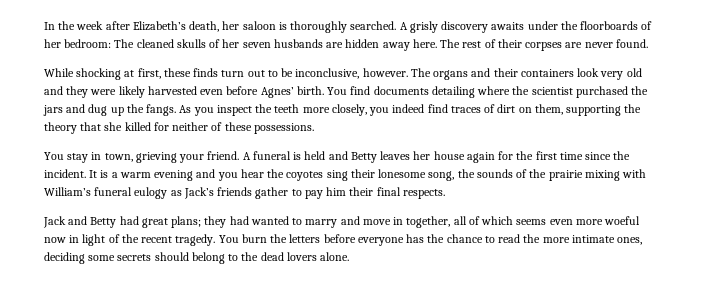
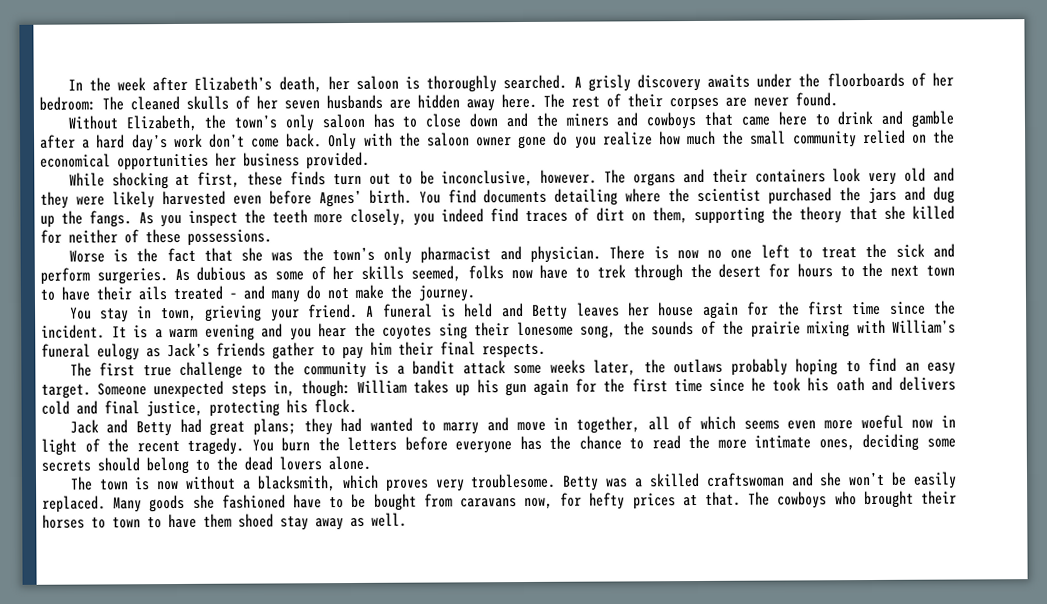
(648, 43) none -> [67,110,956,132] [40,129,955,152] [40,151,370,171] // Without Elizabeth, the town’s only saloon has to close down and the miners and cowboys that came here to drink and gamble after a hard day’s work don’t come back. Only with the saloon owner gone do you realize how much the small community relied on the economical opportunities her business provided.
(314, 128) none -> [68,243,955,264] [40,262,955,285] [40,284,475,303] // Worse is the fact that she was the town’s only pharmacist and physician. There is now no one left to treat the sick and perform surgeries. As dubious as some of her skills seemed, folks now have to trek through the desert for hours to the next town to have their ails treated – and many do not make the journey.
(445, 194) none -> [69,357,957,379] [41,376,956,399] [41,398,357,417] // The first true challenge to the community is a bandit attack some weeks later, the outlaws probably hoping to find an easy target. Someone unexpected steps in, though: William takes up his gun again for the first time since he took his oath and delivers cold and final justice, protecting his flock.
(350, 256) none -> [69,471,958,492] [42,490,957,513] [42,512,407,531] // The town is now without a blacksmith, which proves very troublesome. Betty was a skilled craftswoman and she won’t be easily replaced. Many goods she fashioned have to be bought from caravans now, for hefty prices at that. The cowboys who brought their horses to town to have them shoed stay away as well.

